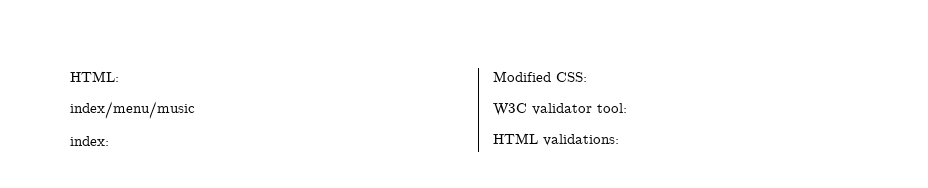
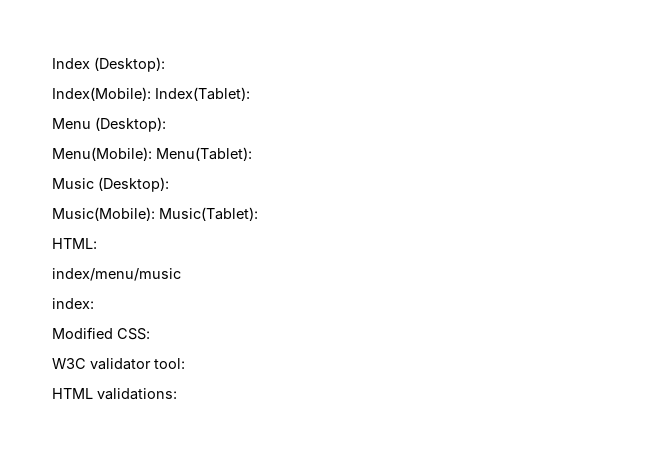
(70, 76) none -> [52,57,165,72] [52,87,250,101] [52,117,166,132] [52,147,252,161] [52,177,169,192] [52,207,258,221] Index (Desktop): // Index(Mobile): Index(Tablet): // Menu (Desktop): // Menu(Mobile): Menu(Tablet): // Music (Desktop): // Music(Mobile): Music(Tablet): //

